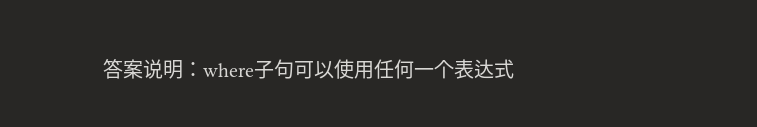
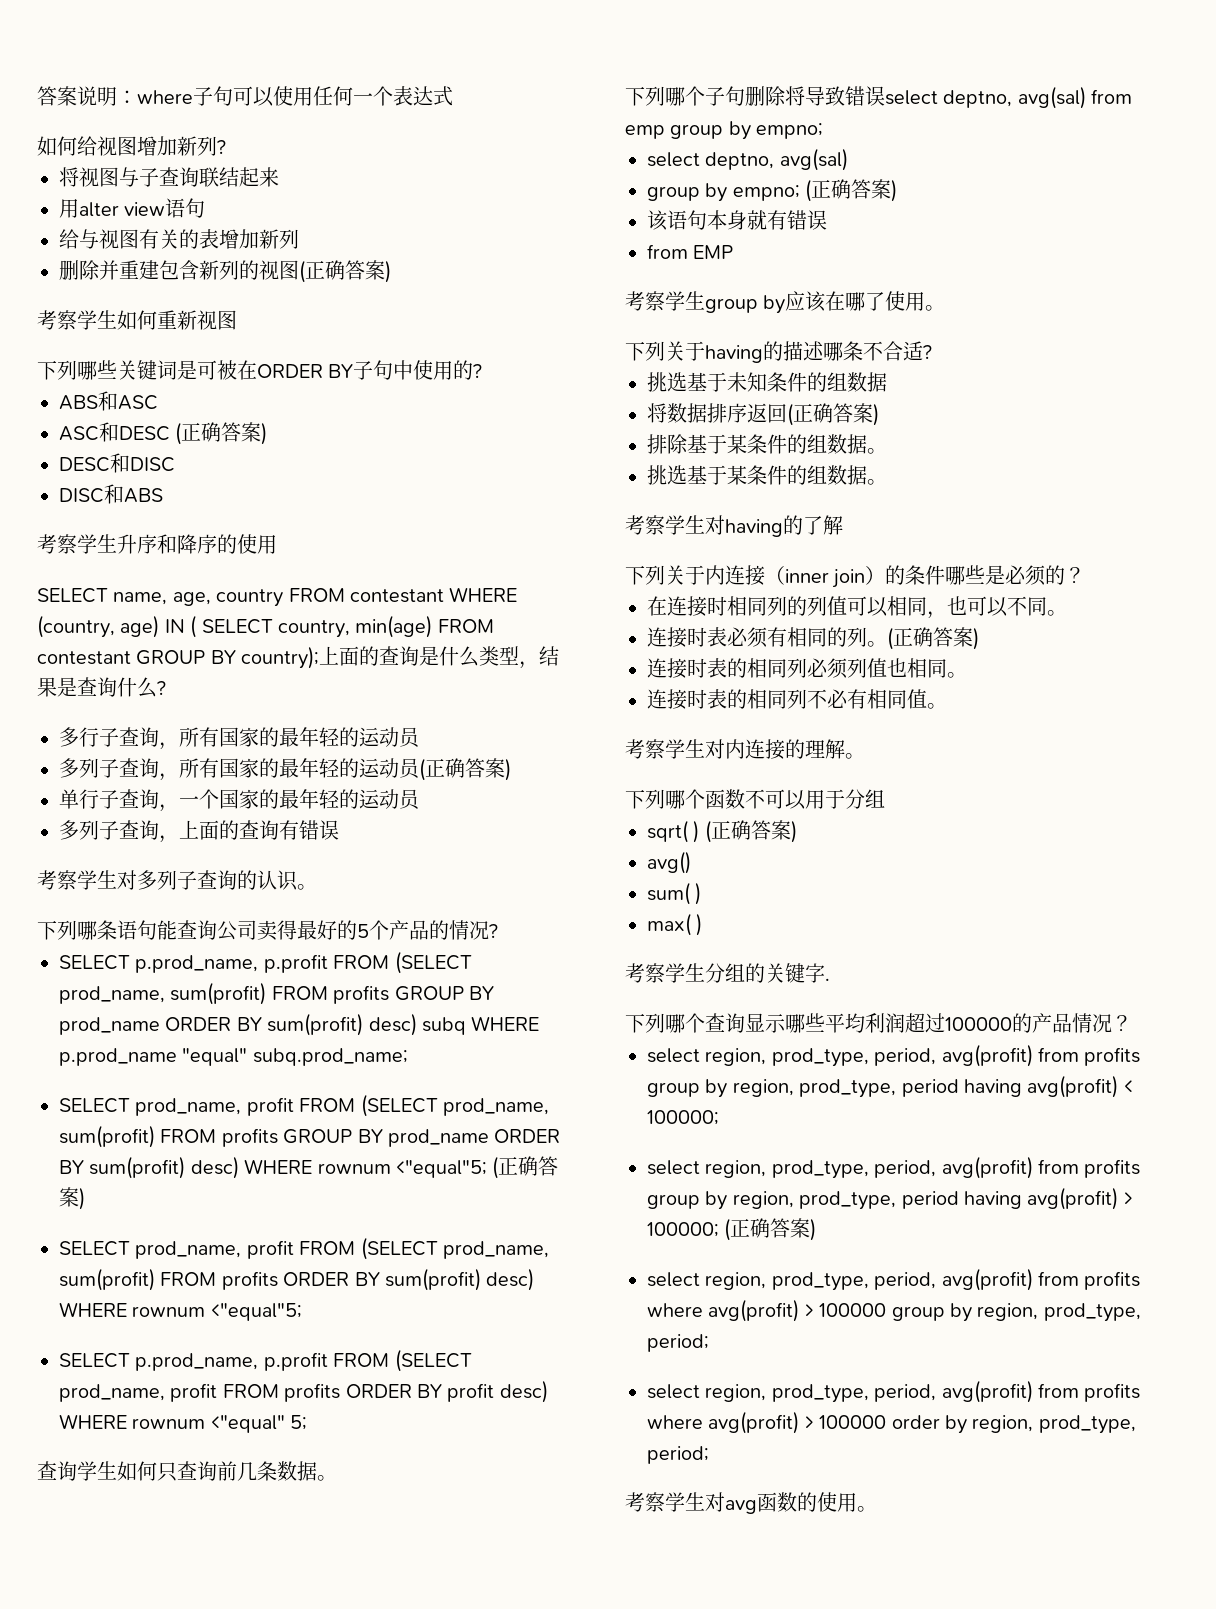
(514, 69) none -> [37,136,226,156] [59,167,279,187] [59,198,206,218] [59,229,299,249] [59,260,391,283] [37,310,237,330] [37,360,483,380] [59,391,158,411] [59,422,268,445] [59,453,175,473] [59,484,163,504] [37,534,277,554] [37,587,518,607] [37,615,494,638] [37,646,560,669] [37,677,166,698] [59,727,421,750] [59,758,511,781] [59,789,421,812] [59,820,339,843] [37,870,317,891] [37,920,498,941] [59,951,472,974] [59,982,494,1005] [59,1013,540,1036] [59,1048,408,1066] [59,1094,549,1117] [59,1125,561,1148] [59,1156,559,1179] [59,1187,85,1210] [59,1237,549,1260] [59,1268,535,1291] [59,1302,302,1321] [59,1349,472,1372] [59,1380,548,1403] [59,1414,308,1433] [37,1461,337,1482] [625,86,1133,109] [625,121,824,140] [647,148,848,171] [647,179,898,202] [647,210,827,231] [647,244,734,259] [625,291,946,314] [625,341,932,363] [647,372,887,392] [647,403,879,426] [647,434,887,454] [647,465,887,485] [625,515,843,537] [625,565,1086,588] [647,596,1067,619] [647,627,979,650] [647,658,967,679] [647,689,947,710] [625,739,865,760] [625,789,885,810] [647,820,797,843] [647,851,691,874] [647,882,702,905] [647,913,703,936] [625,963,830,983] [625,1013,1132,1033] [647,1044,1141,1067] [647,1075,1133,1098] [647,1110,719,1125] [647,1156,1141,1179] [647,1187,1133,1210] [647,1218,817,1241] [647,1268,1141,1291] [647,1299,1141,1322] [647,1334,709,1352] [647,1380,1141,1403] [647,1411,1136,1434] [647,1446,709,1464] [625,1492,877,1514] // 如何给视图增加新列? // 将视图与子查询联结起来 // 用alter view语句 // 给与视图有关的表增加新列 // 删除并重建包含新列的视图(正确答案) // 考察学生如何重新视图 // 下列哪些关键词是可被在ORDER BY子句中使用的? // ABS和ASC // ASC和DESC (正确答案) // DESC和DISC // DISC和ABS // 考察学生升序和降序的使用 // SELECT name, age, country FROM contestant WHERE (country, age) IN ( SELECT country, min(age) FROM contestant GROUP BY country);上面的查询是什么类型，结果是查询什么? // 多行子查询，所有国家的最年轻的运动员 // 多列子查询，所有国家的最年轻的运动员(正确答案) // 单行子查询，一个国家的最年轻的运动员 // 多列子查询，上面的查询有错误 // 考察学生对多列子查询的认识。 // 下列哪条语句能查询公司卖得最好的5个产品的情况? // SELECT p.prod_name, p.profit FROM (SELECT prod_name, sum(profit) FROM profits GROUP BY prod_name ORDER BY sum(profit) desc) subq WHERE p.prod_name "equal" subq.prod_name; // SELECT prod_name, profit FROM (SELECT prod_name, sum(profit) FROM profits GROUP BY prod_name ORDER BY sum(profit) desc) WHERE rownum <"equal"5; (正确答案) // SELECT prod_name, profit FROM (SELECT prod_name, sum(profit) FROM profits ORDER BY sum(profit) desc) WHERE rownum <"equal"5; // SELECT p.prod_name, p.profit FROM (SELECT prod_name, profit FROM profits ORDER BY profit desc) WHERE rownum <"equal" 5; // 查询学生如何只查询前几条数据。 // 下列哪个子句删除将导致错误select deptno, avg(sal) from emp group by empno; // select deptno, avg(sal) // group by empno; (正确答案) // 该语句本身就有错误 // from EMP // 考察学生group by应该在哪了使用。 // 下列关于having的描述哪条不合适? // 挑选基于未知条件的组数据 // 将数据排序返回(正确答案) // 排除基于某条件的组数据。 // 挑选基于某条件的组数据。 // 考察学生对having的了解 // 下列关于内连接（inner join）的条件哪些是必须的？ // 在连接时相同列的列值可以相同，也可以不同。 // 连接时表必须有相同的列。(正确答案) // 连接时表的相同列必须列值也相同。 // 连接时表的相同列不必有相同值。 // 考察学生对内连接的理解。 // 下列哪个函数不可以用于分组 // sqrt( ) (正确答案) // avg() // sum( ) // max( ) // 考察学生分组的关键字. // 下列哪个查询显示哪些平均利润超过100000的产品情况？ // select region, prod_type, period, avg(profit) from profits group by region, prod_type, period having avg(profit) < 100000; // select region, prod_type, period, avg(profit) from profits group by region, prod_type, period having avg(profit) > 100000; (正确答案) // select region, prod_type, period, avg(profit) from profits where avg(profit) > 100000 group by region, prod_type, period; // select region, prod_type, period, avg(profit) from profits where avg(profit) > 100000 order by region, prod_type, period; // 考察学生对avg函数的使用。

